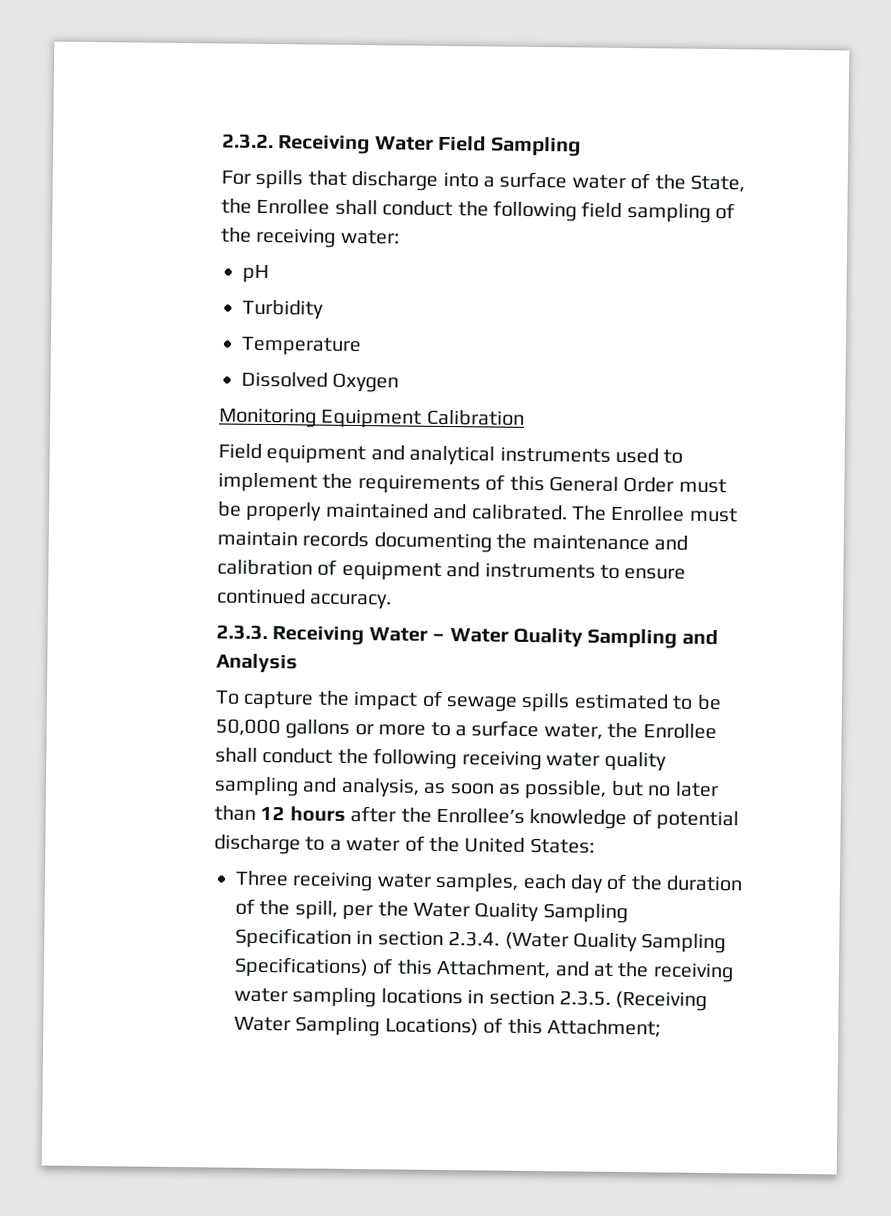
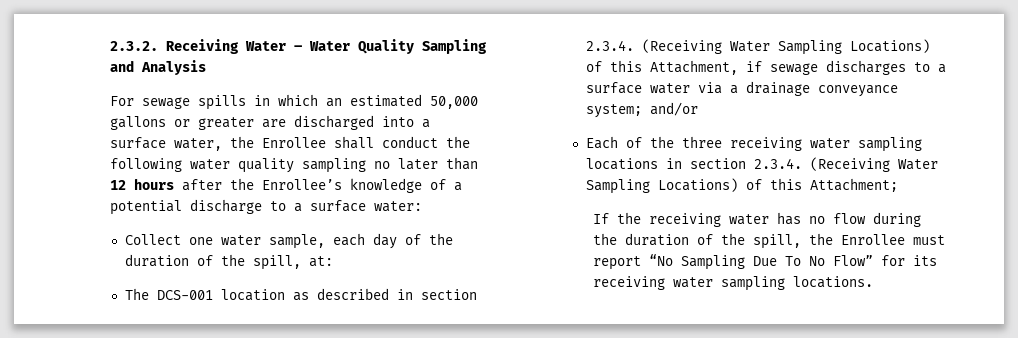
[438,135,581,157] [220,169,745,193] [220,198,736,223] [220,227,400,248] [241,264,269,284] [241,299,324,320] [240,336,362,357] [240,371,400,393] [218,407,525,429] [217,443,684,466] [217,472,727,495] [217,501,738,523] [216,530,688,553] [216,559,687,581] [216,588,393,610] [215,624,428,646] Field Sampling // For spills that discharge into a surface water of the State, the Enrollee shall conduct the following field sampling of the receiving water: // pH // Turbidity // Temperature // Dissolved Oxygen // Monitoring Equipment Calibration // Field equipment and analytical instruments used to implement the requirements of this General Order must be properly maintained and calibrated. The Enrollee must maintain records documenting the maintenance and calibration of equipment and instruments to ensure continued accuracy. // 2.3.3. Receiving Water -> (286, 46) none
[214,690,722,713] [214,718,451,739] To capture the impact of sewage spills estimated to be 50,000 gallons or more to -> [109,94,478,110] [109,115,414,130] For sewage spills in which an estimated 50,000 gallons or greater are discharged into
[461,750,542,771] receiving -> (182, 165) none
[302,777,644,800] and analysis, as soon as possible, but -> (366, 165) none
(652, 817) none -> [453,182,462,191] a
[346,835,595,854] [234,870,520,893] water of the United States: // Three receiving water samples, -> [309,200,422,212] [124,234,325,249] surface water: // Collect one water sample,
[342,901,628,924] [234,927,727,954] [233,956,650,979] per the Water Quality Sampling Specification in section 2.3.4. (Water Quality Sampling Specifications) of this Attachment, and at the -> [308,256,333,267] [124,288,477,301] [585,39,930,55] [585,60,946,75] [585,81,898,97] [585,102,698,118] [585,136,722,149] at: // The DCS-001 location as described in section 2.3.4. (Receiving Water Sampling Locations) of this Attachment, if sewage discharges to a surface water via a drainage conveyance system; and/or // Each of the three
[558,990,611,1006] 2.3.5. -> [753,158,802,169] 2.3.4.
(661, 1028) none -> [593,212,922,227] [593,233,946,249] [593,254,938,270] [593,276,874,291] // If the receiving water has no flow during the duration of the spill, the Enrollee must report “No Sampling Due To No Flow” for its receiving water sampling locations.

